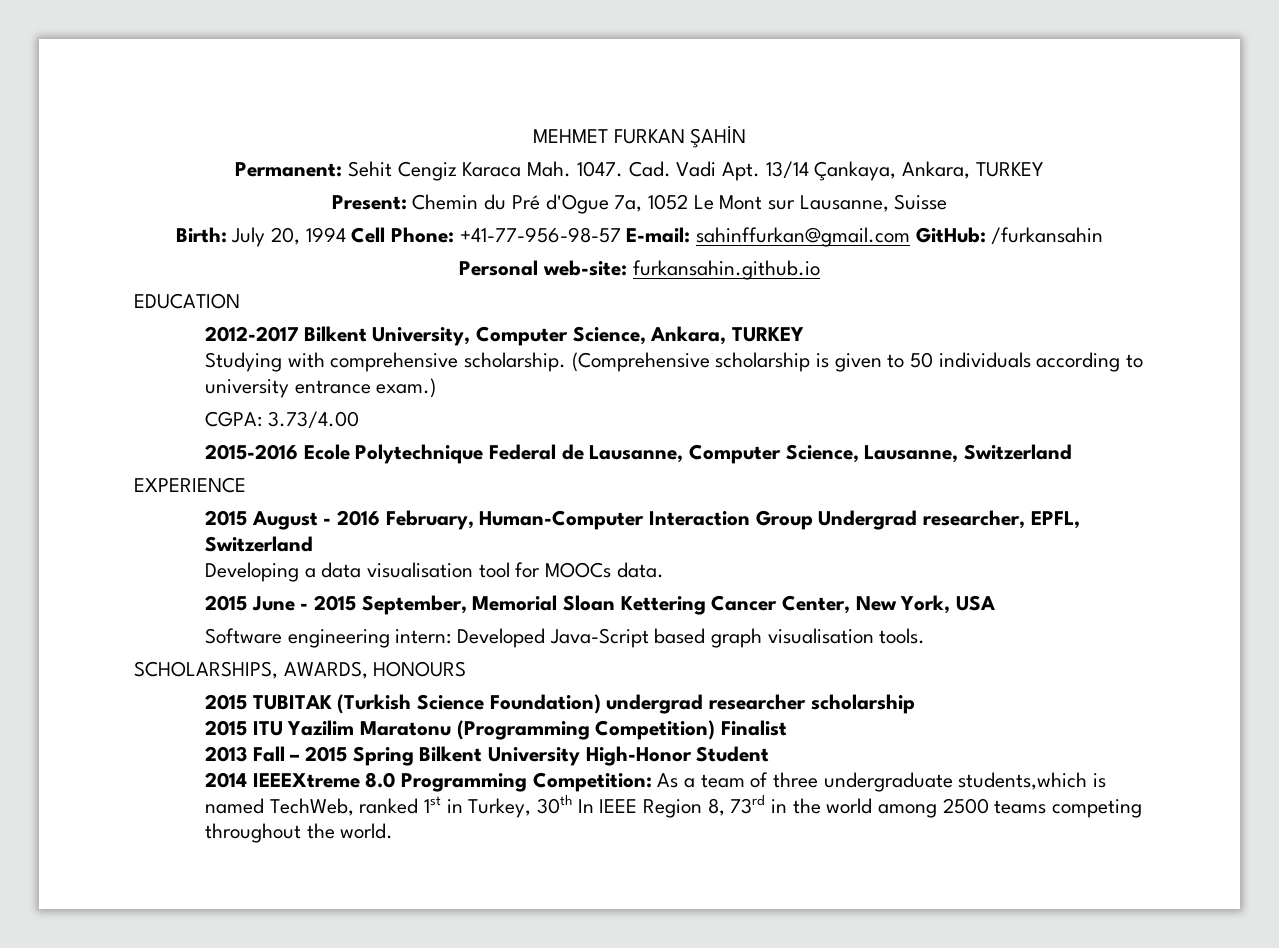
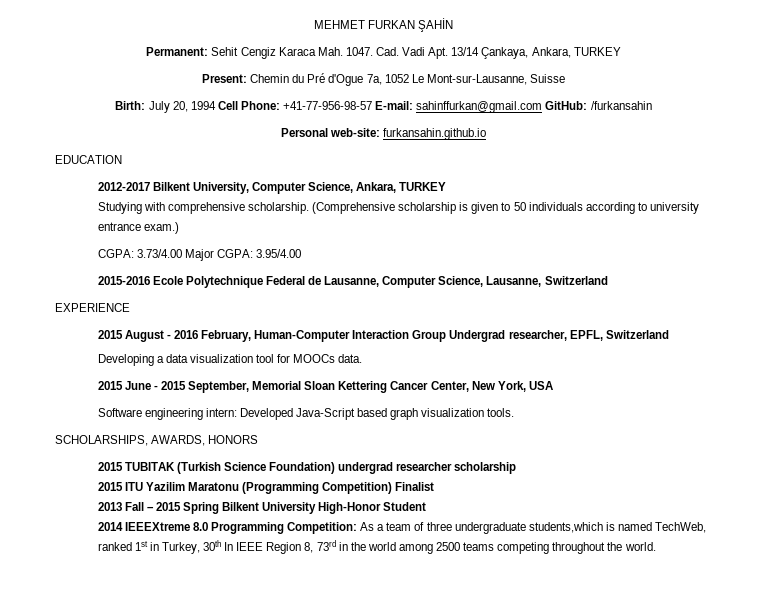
[719,195,889,212] Mont sur Lausanne, -> [426,74,527,85] Mont-sur-Lausanne,
(359, 420) none -> [184,249,301,261] Major CGPA: 3.95/4.00
[366,562,473,578] visualisation -> [189,354,253,363] visualization
[767,628,874,644] visualisation -> [421,408,485,417] visualization
[373,661,467,677] HONOURS -> [208,435,259,444] HONORS

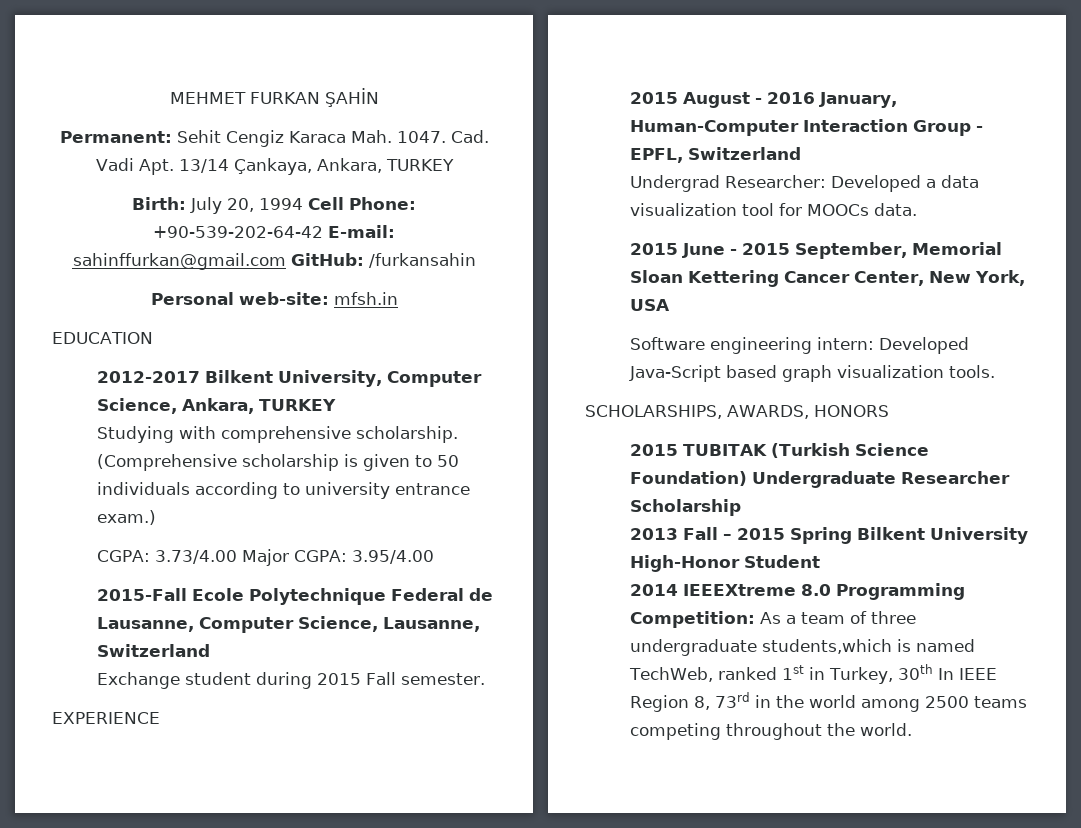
[202,73,565,86] // Present: Chemin du Pré d'Ogue 7a, 1052 Le Mont-sur-Lausanne, Suisse -> (454, 165) none
[283,101,373,110] +41-77-956-98-57 -> [153,226,323,238] +90-539-202-64-42
[383,128,487,140] furkansahin.github.io -> [333,292,398,305] mfsh.in
[97,276,150,285] 2015-2016 -> [97,588,188,601] 2015-Fall
(608, 280) none -> [97,672,486,689] // Exchange student during 2015 Fall semester.
[200,330,251,342] February, -> [819,92,898,108] January,
[449,330,567,342] Undergrad researcher, -> [976,126,984,132] -
[97,354,154,366] Developing -> [630,175,922,192] Undergrad Researcher: Developed
[338,462,517,474] [97,482,435,494] undergrad researcher scholarship // 2015 ITU Yazilim Maratonu (Programming Competition) Finalist -> [752,471,1011,488] [630,499,742,516] Undergraduate Researcher Scholarship

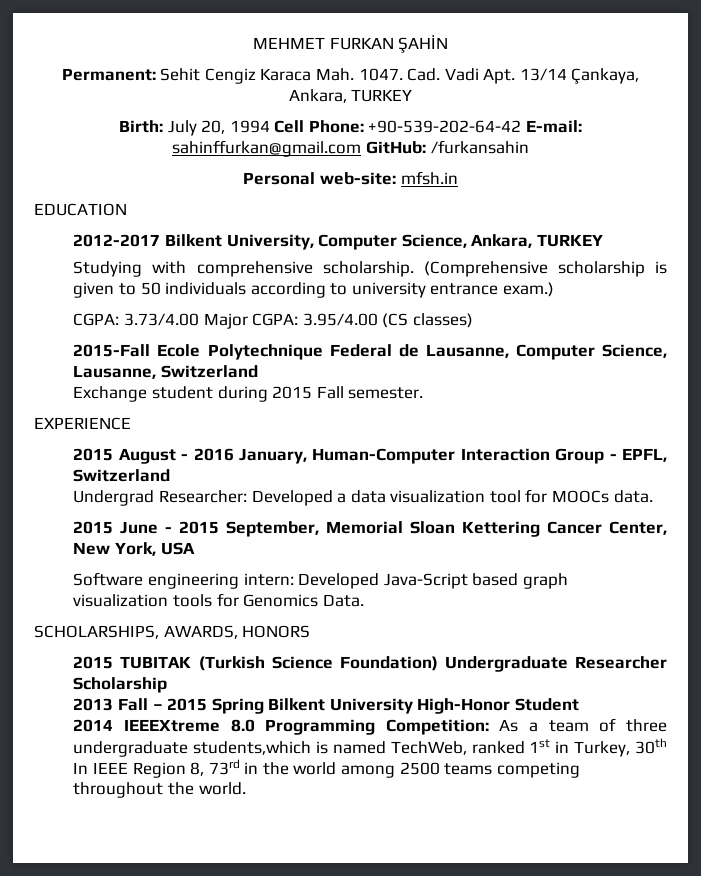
(435, 557) none -> [382,313,473,328] (CS classes)
[949,365,996,378] tools. -> [172,593,364,607] tools for Genomics Data.

